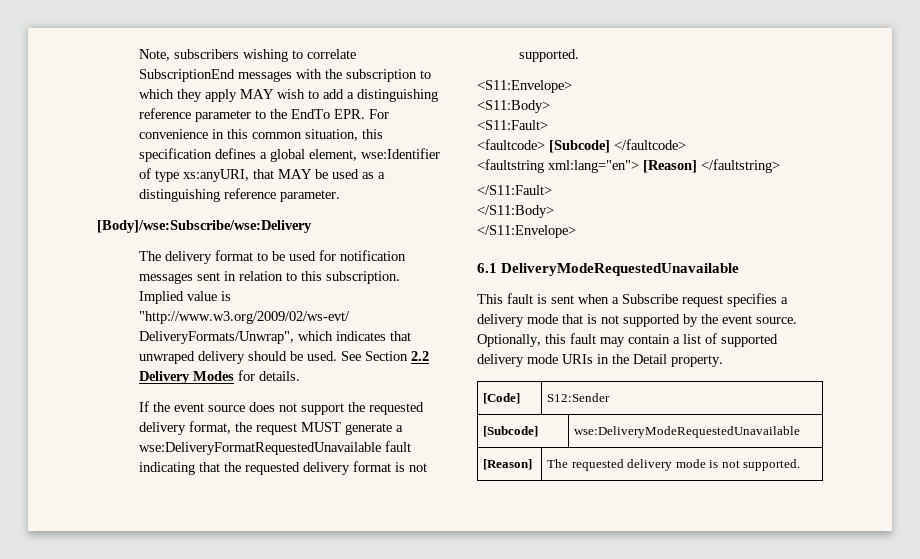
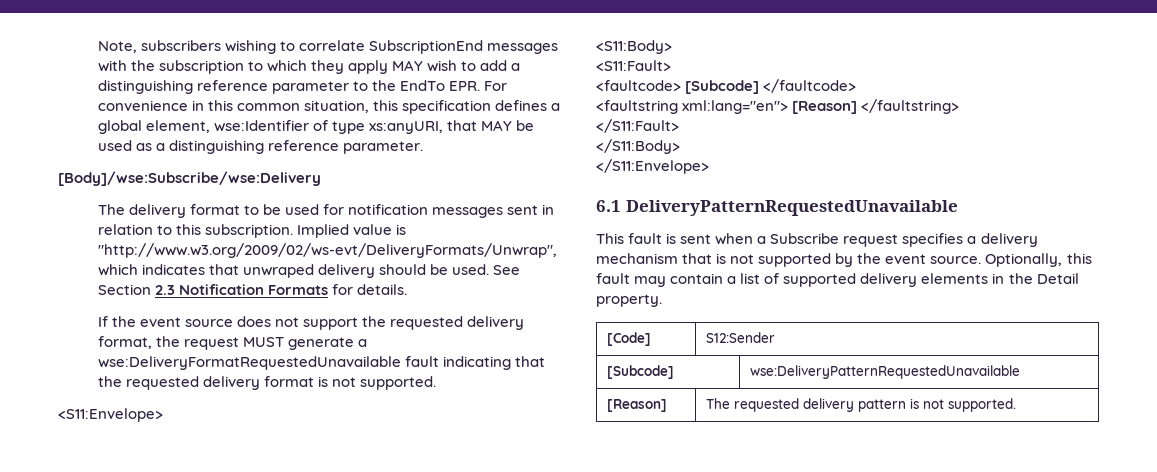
[410,351,429,361] [138,371,234,384] 2.2 Delivery Modes -> [154,284,329,295] 2.3 Notification Formats
[501,263,740,276] DeliveryModeRequestedUnavailable -> [625,200,958,216] DeliveryPatternRequestedUnavailable
[527,314,558,324] mode -> [596,253,678,264] mechanism
[527,354,593,364] mode URIs -> [921,273,989,284] elements
[574,426,801,438] wse:DeliveryModeRequestedUnavailable -> [749,365,1020,379] wse:DeliveryPatternRequestedUnavailable
[675,459,706,468] mode -> [857,399,906,412] pattern

